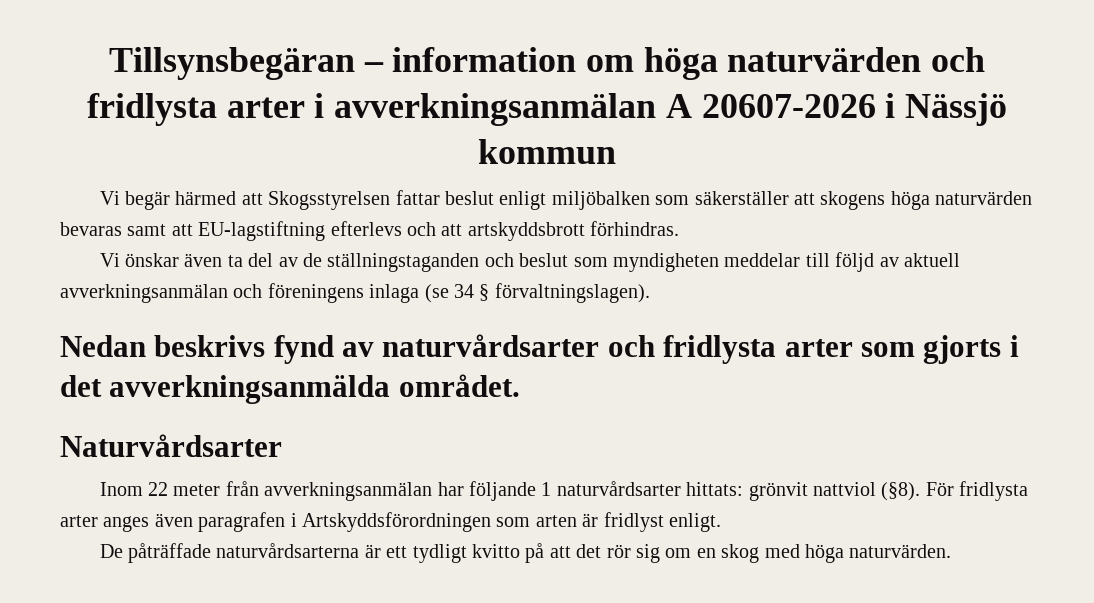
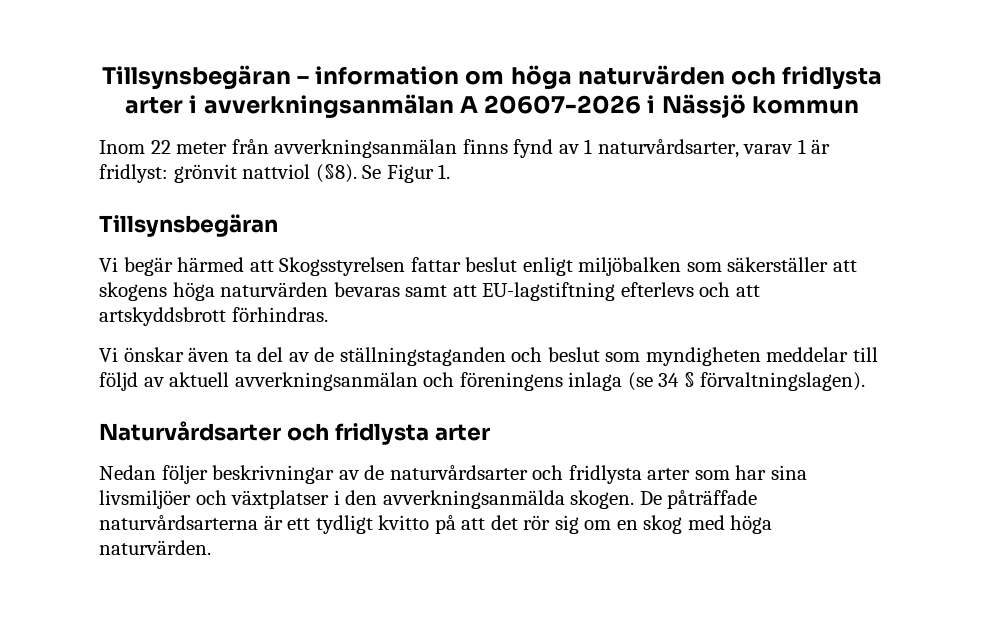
(616, 151) none -> [99,139,831,158] [99,164,451,183] [99,214,278,237] // Inom 22 meter från avverkningsanmälan finns fynd av 1 naturvårdsarter, varav 1 är fridlyst: grönvit nattviol (§8). Se Figur 1. // Tillsynsbegäran
[60,335,375,364] Nedan beskrivs fynd av -> [99,421,491,445] [99,465,385,484] Naturvårdsarter och fridlysta arter // Nedan följer beskrivningar av de
[923,335,1019,364] [60,374,520,404] [60,434,282,457] [99,481,1029,501] [60,512,721,532] gjorts i det avverkningsanmälda området. // Naturvårdsarter // Inom 22 meter från avverkningsanmälan har följande 1 naturvårdsarter hittats: grönvit nattviol (§8). För fridlysta arter anges även paragrafen i Artskyddsförordningen som arten är fridlyst enligt. // -> [735,465,807,480] [99,490,635,509] har sina livsmiljöer och växtplatser i den avverkningsanmälda skogen.

